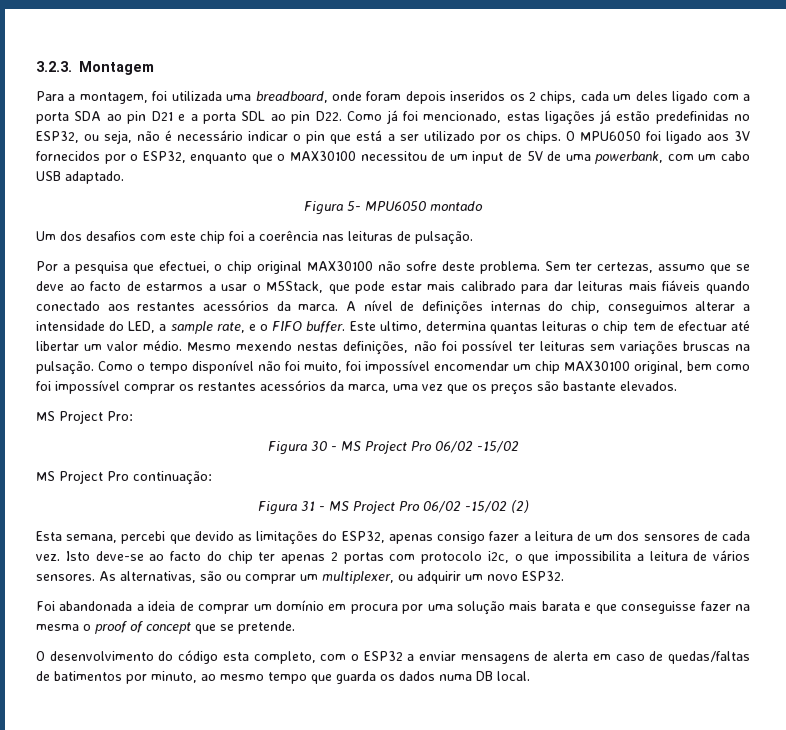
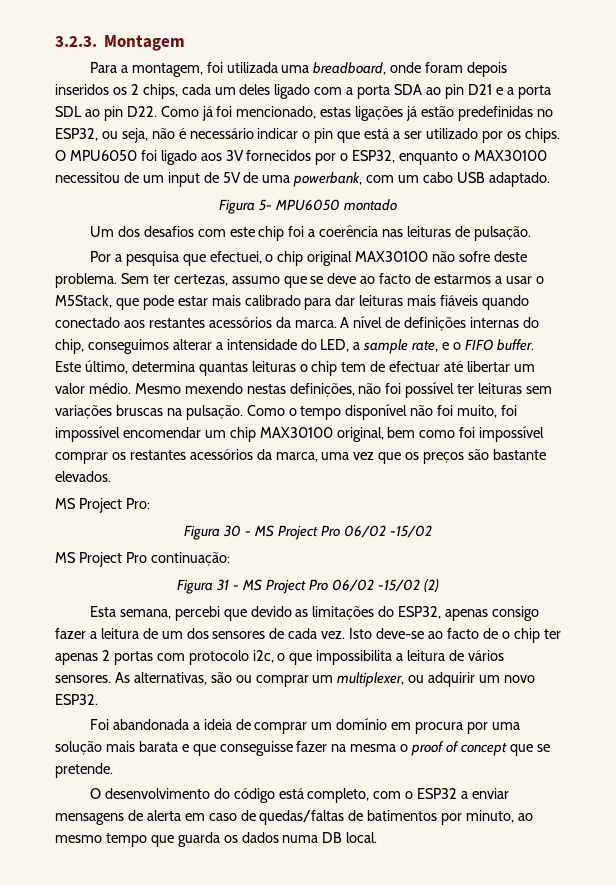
[251,154,273,164] que -> (459, 158) none
[379,321,422,333] ultimo, -> [84,360,128,374] último,
[206,551,222,561] do -> [482,628,510,639] de o
[222,652,249,661] esta -> [278,788,304,799] está

